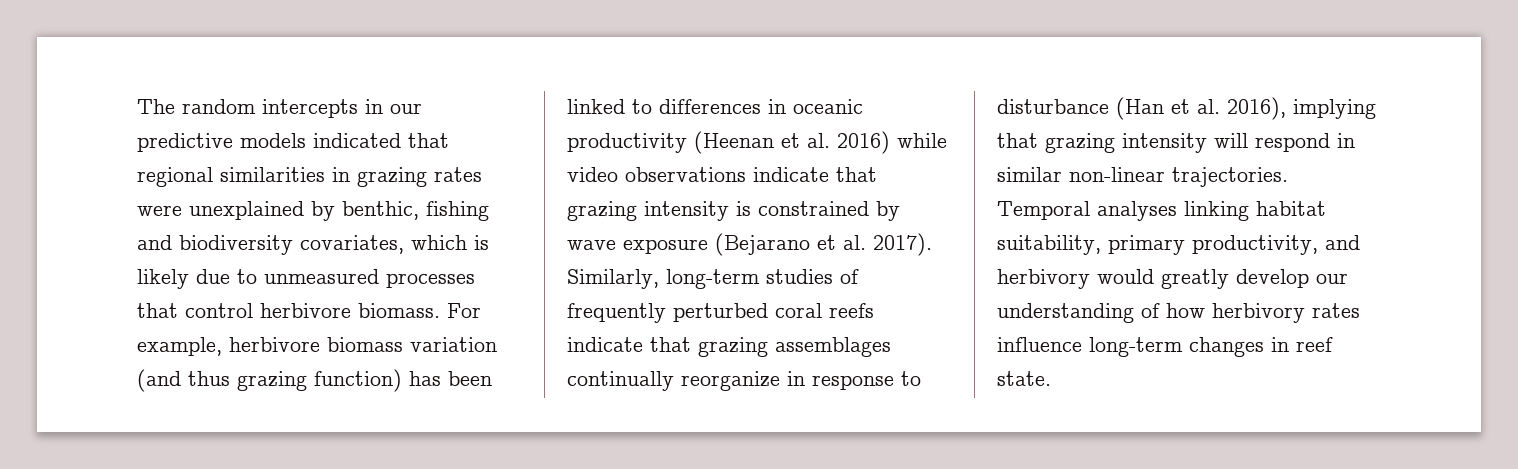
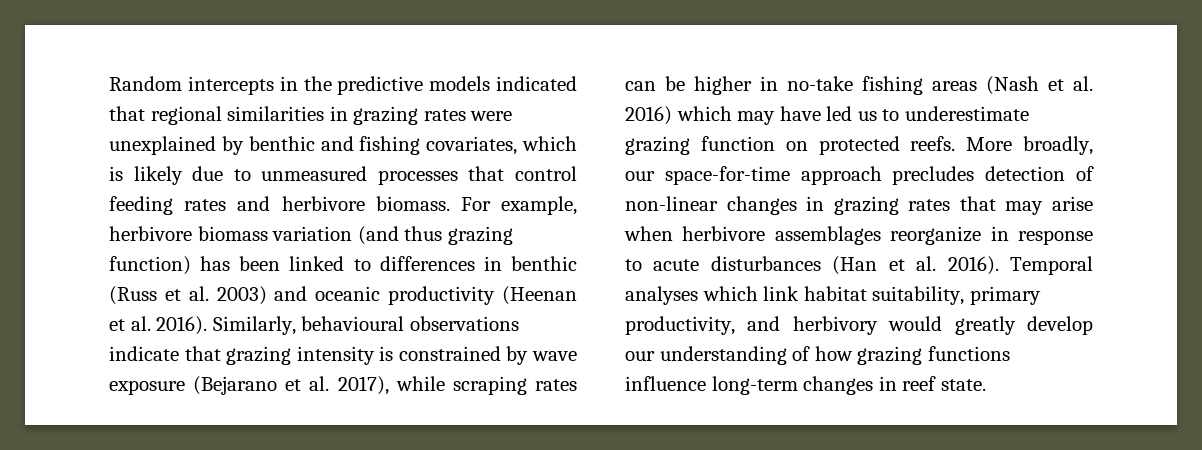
[137,99,256,114] The random -> [109,76,182,91] Random
[390,103,422,114] our -> [303,76,332,91] the
[342,201,489,221] [137,235,293,255] benthic, fishing and biodiversity -> [248,136,421,155] benthic and fishing
(253, 310) none -> [109,196,271,215] feeding rates and
(786, 106) none -> [511,256,577,271] [109,286,308,305] benthic (Russ et al. 2003) and
[837,131,947,154] [567,167,618,182] 2016) while video -> [156,316,405,335] 2016). Similarly, behavioural
[873,233,932,256] [567,269,859,289] [567,303,874,323] [567,337,891,357] [567,371,674,391] 2017). Similarly, long-term studies of frequently perturbed coral reefs indicate that grazing assemblages continually -> [337,376,577,395] [625,76,1093,95] [625,106,1029,125] [625,136,1093,155] [625,166,1094,185] [625,196,1093,215] [624,226,881,245] 2017), while scraping rates can be higher in no-take fishing areas (Nash et al. 2016) which may have led us to underestimate grazing function on protected reefs. More broadly, our space-for-time approach precludes detection of non-linear changes in grazing rates that may arise when herbivore assemblages
[997,99,1109,114] disturbance -> [653,256,821,271] acute disturbances
[1227,97,1376,120] [997,133,1355,153] [997,167,1288,187] [997,201,1249,221] 2016), implying that grazing intensity will respond in similar non-linear trajectories. Temporal analyses linking -> [947,256,1093,275] [625,286,800,305] 2016). Temporal analyses which link
[1212,303,1360,323] herbivory rates -> [857,346,1010,365] grazing functions

